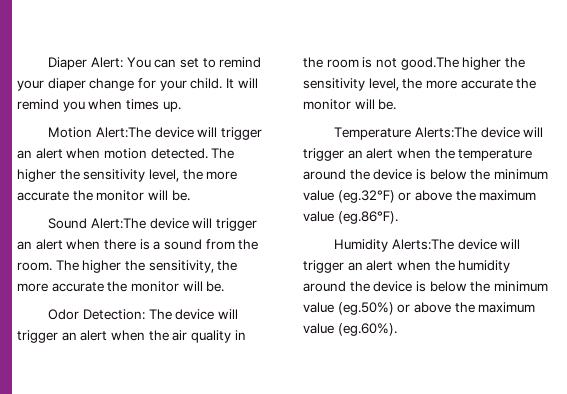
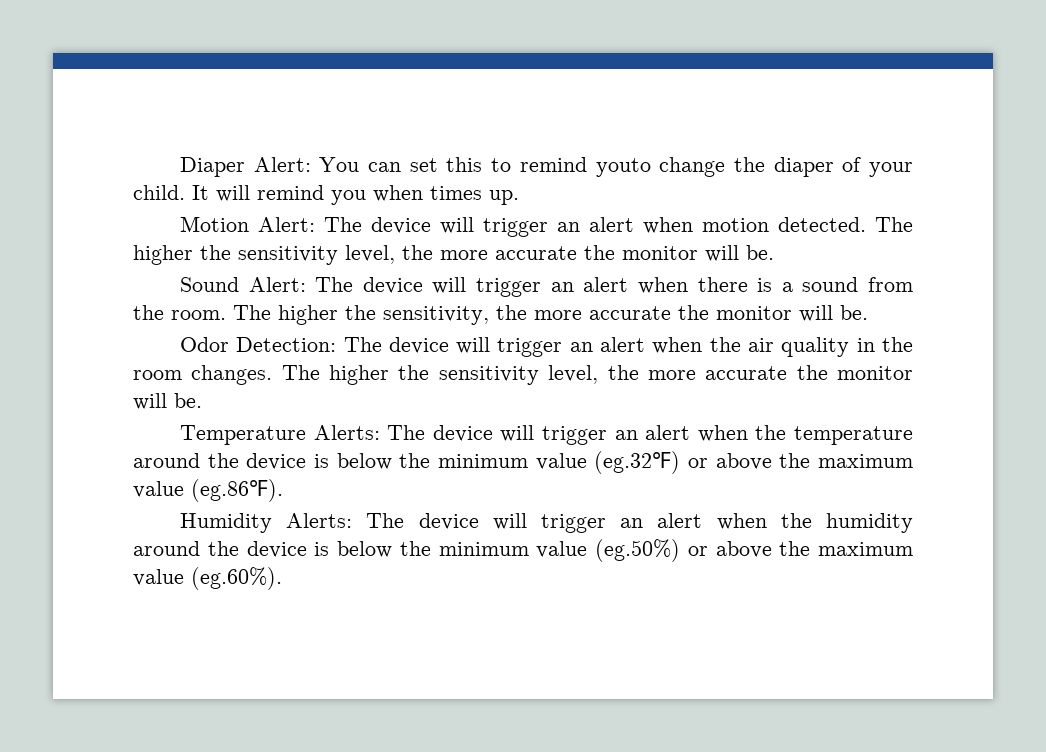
(199, 63) none -> [446,157,483,172] this
[17,78,156,91] your diaper change for -> [595,157,862,177] youto change the diaper of
[96,127,152,138] Alert:The -> [257,217,362,232] Alert: The
[91,218,147,229] Alert:The -> [248,277,354,292] Alert: The
[362,57,459,70] is not good.The -> [191,365,320,385] changes. The
[415,127,478,138] Alerts:The -> [313,425,426,440] Alerts: The
[392,239,455,250] Alerts:The -> [286,513,405,528] Alerts: The

